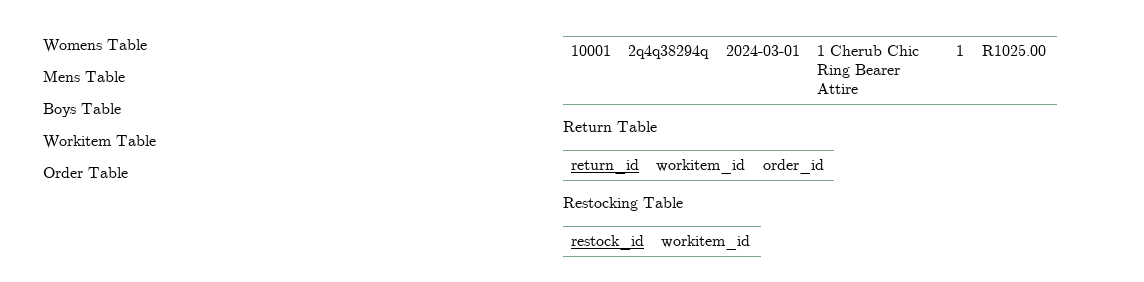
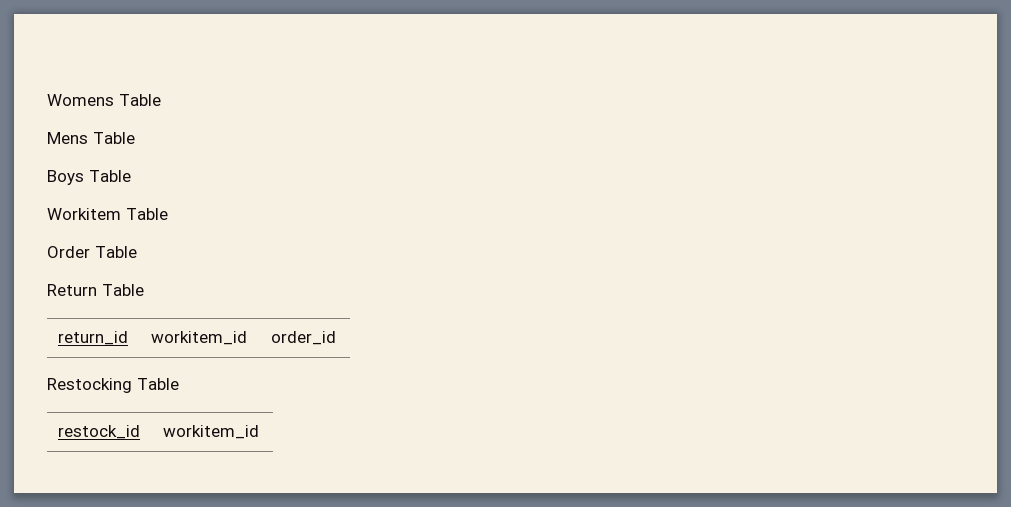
[571,45,612,56] [628,45,710,59] [726,45,801,56] [817,45,920,56] [817,64,901,78] [817,83,859,94] [956,45,965,56] [982,44,1047,56] // 10001 | 2q4q38294q | 2024-03-01 | 1 Cherub Chic Ring Bearer Attire | 1 | R1025.00 -> (137, 252) none

